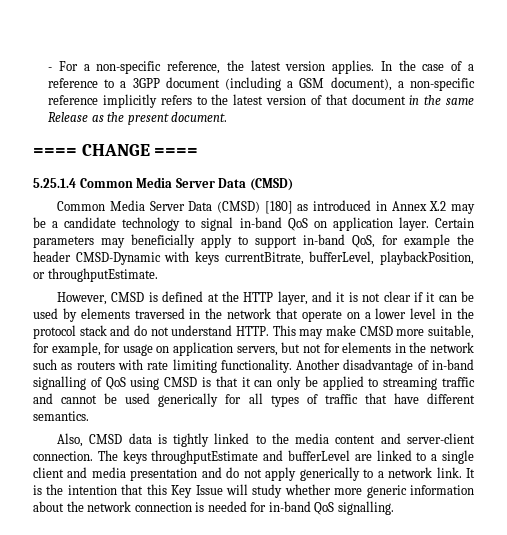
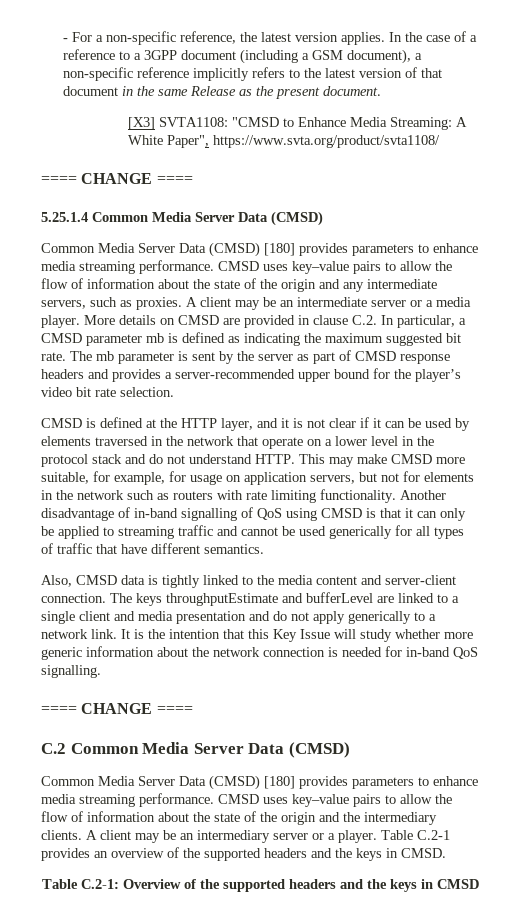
(228, 117) none -> [128,117,468,130] [128,135,441,148] // [X3] SVTA1108: "CMSD to Enhance Media Streaming: A White Paper", https://www.svta.org/product/svta1108/
[297,200,475,214] [33,217,474,231] [33,234,474,248] [33,251,474,265] [33,268,158,282] [57,292,108,305] as introduced in Annex X.2 may be a candidate technology to signal in-band QoS on application layer. Certain parameters may beneficially apply to support in-band QoS, for example the header CMSD-Dynamic with keys currentBitrate, bufferLevel, playbackPosition, or throughputEstimate. // However, -> [299,243,478,256] [41,260,452,274] [41,278,437,292] [41,297,471,310] [41,315,466,328] [41,332,461,346] [41,350,450,364] [41,368,461,382] [41,387,174,397] provides parameters to enhance media streaming performance. CMSD uses key–value pairs to allow the flow of information about the state of the origin and any intermediate servers, such as proxies. A client may be an intermediate server or a media player. More details on CMSD are provided in clause C.2. In particular, a CMSD parameter mb is defined as indicating the maximum suggested bit rate. The mb parameter is sent by the server as part of CMSD response headers and provides a server-recommended upper bound for the player’s video bit rate selection. //
(394, 508) none -> [41,703,193,714] [41,742,350,758] [41,775,478,790] [41,793,452,807] [41,811,437,825] [41,830,450,843] [41,847,446,861] [41,879,479,892] // ==== CHANGE ==== // C.2 Common Media Server Data (CMSD) // Common Media Server Data (CMSD) [180] provides parameters to enhance media streaming performance. CMSD uses key–value pairs to allow the flow of information about the state of the origin and the intermediary clients. A client may be an intermediary server or a player. Table C.2-1 provides an overview of the supported headers and the keys in CMSD. // Table C.2-1: Overview of the supported headers and the keys in CMSD

